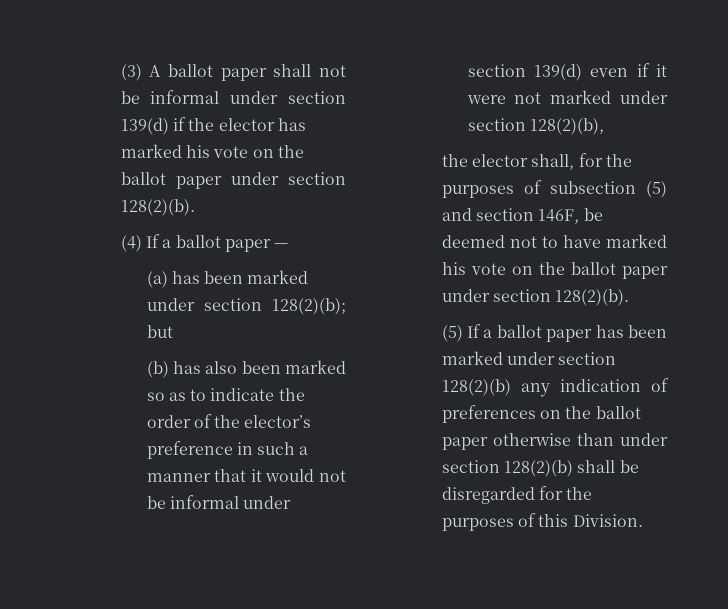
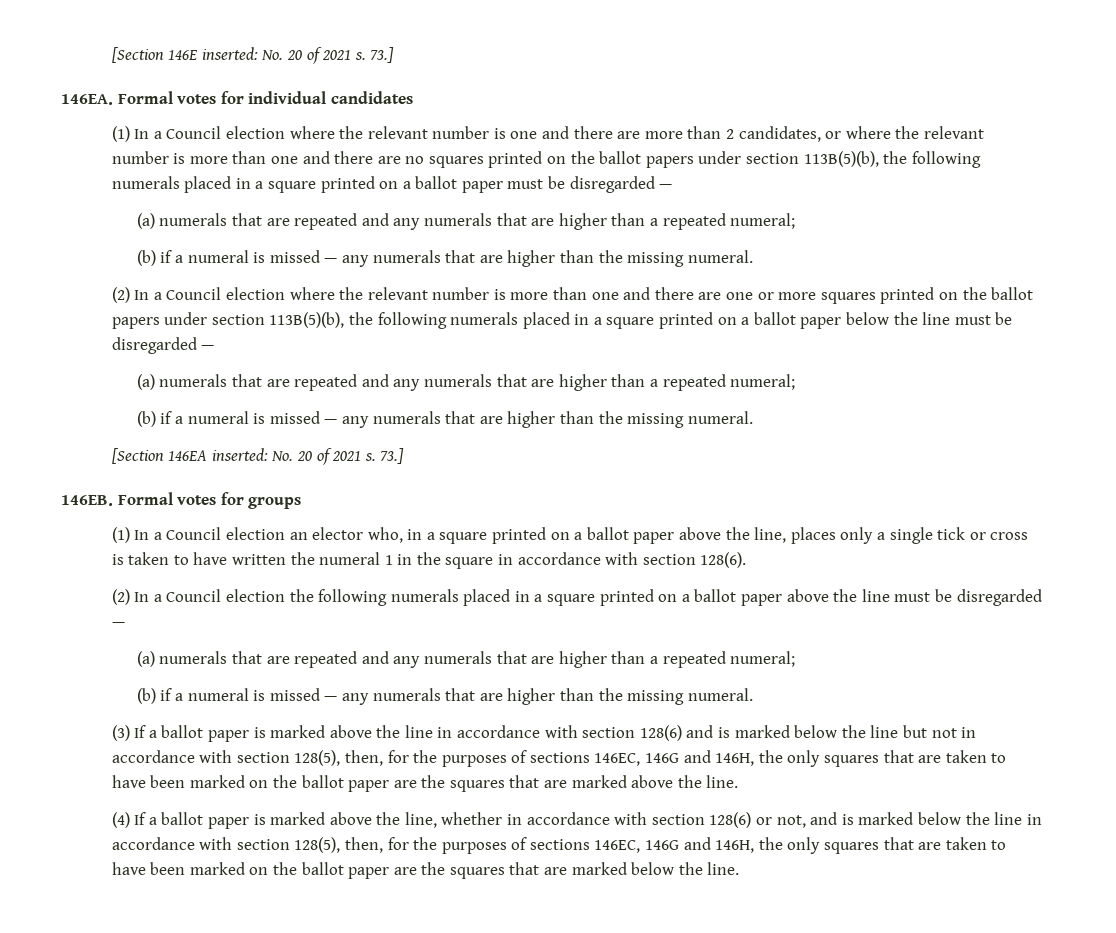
[120,64,346,81] [120,90,347,104] [120,117,306,135] [120,144,304,158] [120,172,346,189] [120,199,195,216] (3) A ballot paper shall not be informal under section 139(d) if the elector has marked his vote on the ballot paper under section 128(2)(b). -> [111,47,395,64] [61,91,413,105] [111,126,984,142] [111,151,981,168] [111,176,673,193] [136,213,796,230] [136,250,753,267] [111,287,1034,304] [111,312,1013,329] [111,337,215,354] [136,374,796,391] [136,411,753,428] [111,448,405,465] [61,492,302,509] [111,527,1029,544] [111,552,747,569] [111,589,1042,606] [111,622,125,627] [136,651,796,668] [136,688,753,705] [111,725,977,742] [111,750,1007,767] [111,775,739,792] [Section 146E inserted: No. 20 of 2021 s. 73.] // 146EA. Formal votes for individual candidates // (1) In a Council election where the relevant number is one and there are more than 2 candidates, or where the relevant number is more than one and there are no squares printed on the ballot papers under section 113B(5)(b), the following numerals placed in a square printed on a ballot paper must be disregarded — // (a) numerals that are repeated and any numerals that are higher than a repeated numeral; // (b) if a numeral is missed — any numerals that are higher than the missing numeral. // (2) In a Council election where the relevant number is more than one and there are one or more squares printed on the ballot papers under section 113B(5)(b), the following numerals placed in a square printed on a ballot paper below the line must be disregarded — // (a) numerals that are repeated and any numerals that are higher than a repeated numeral; // (b) if a numeral is missed — any numerals that are higher than the missing numeral. // [Section 146EA inserted: No. 20 of 2021 s. 73.] // 146EB. Formal votes for groups // (1) In a Council election an elector who, in a square printed on a ballot paper above the line, places only a single tick or cross is taken to have written the numeral 1 in the square in accordance with section 128(6). // (2) In a Council election the following numerals placed in a square printed on a ballot paper above the line must be disregarded — // (a) numerals that are repeated and any numerals that are higher than a repeated numeral; // (b) if a numeral is missed — any numerals that are higher than the missing numeral. // (3) If a ballot paper is marked above the line in accordance with section 128(6) and is marked below the line but not in accordance with section 128(5), then, for the purposes of sections 146EC, 146G and 146H, the only squares that are taken to have been marked on the ballot paper are the squares that are marked above the line.
[274,243,289,248] [146,270,309,288] [146,298,346,315] [146,325,173,338] [146,360,346,378] [146,388,305,401] [146,414,312,428] [146,441,309,459] [146,469,346,482] [146,495,292,509] [467,63,667,81] [466,90,668,104] [467,118,604,135] [441,153,632,170] [441,180,667,198] [441,208,603,224] [441,234,667,248] [441,262,668,279] [441,289,630,306] [441,324,667,342] [441,351,617,365] [441,378,669,397] [441,405,641,423] [441,433,668,450] [441,460,639,477] [441,486,593,504] [441,513,643,531] — // (a) has been marked under section 128(2)(b); but // (b) has also been marked so as to indicate the order of the elector’s preference in such a manner that it would not be informal under section 139(d) even if it were not marked under section 128(2)(b), // the elector shall, for the purposes of subsection (5) and section 146F, be deemed not to have marked his vote on the ballot paper under section 128(2)(b). // (5) If a ballot paper has been marked under section 128(2)(b) any indication of preferences on the ballot paper otherwise than under section 128(2)(b) shall be disregarded for the purposes of this Division. -> [253,812,1042,828] [111,837,1007,854] [111,862,740,879] is marked above the line, whether in accordance with section 128(6) or not, and is marked below the line in accordance with section 128(5), then, for the purposes of sections 146EC, 146G and 146H, the only squares that are taken to have been marked on the ballot paper are the squares that are marked below the line.

